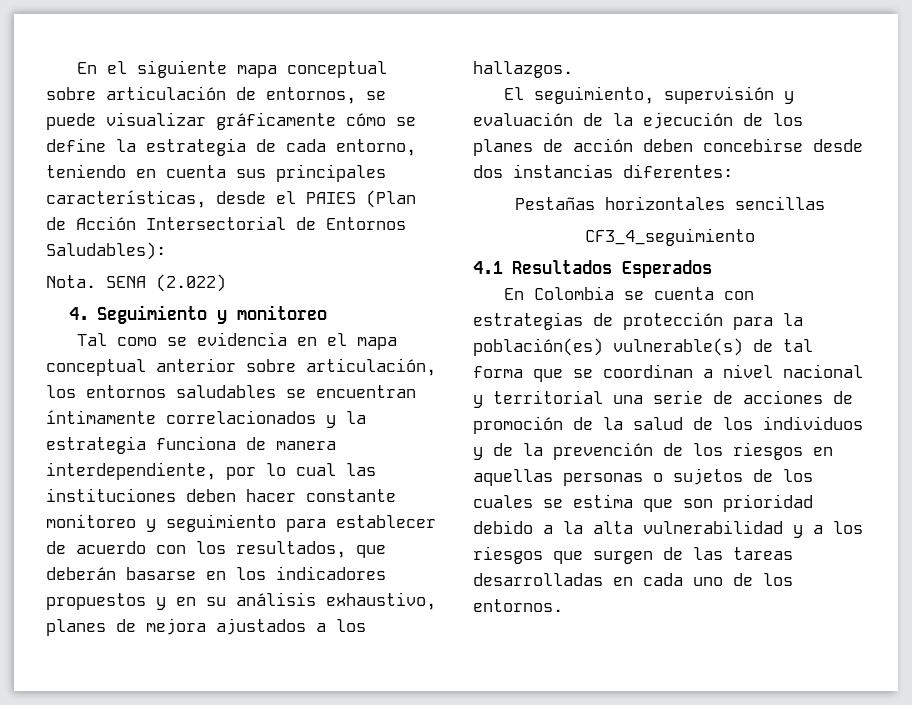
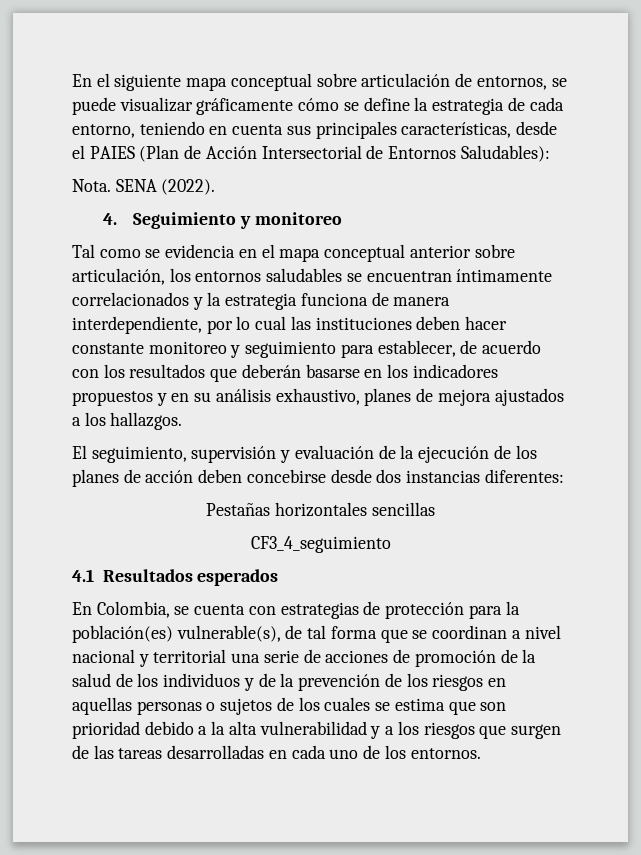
[156,274,226,292] (2.022) -> [161,179,216,195] (2022).
[336,515,436,528] establecer -> [377,340,456,357] establecer,
[236,541,346,558] resultados, -> [129,364,206,378] resultados
[621,260,712,278] [503,286,614,300] Esperados // En Colombia -> [197,569,279,586] [72,601,170,618] esperados // En Colombia,
[613,338,743,356] vulnerable(s) -> [176,625,281,642] vulnerable(s),

